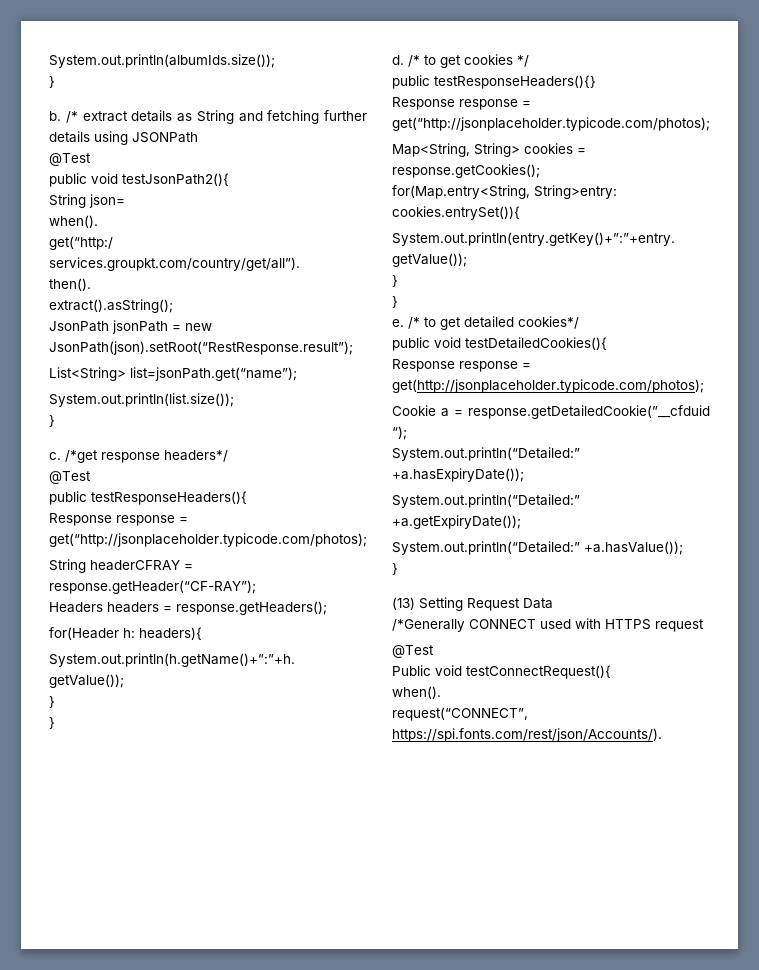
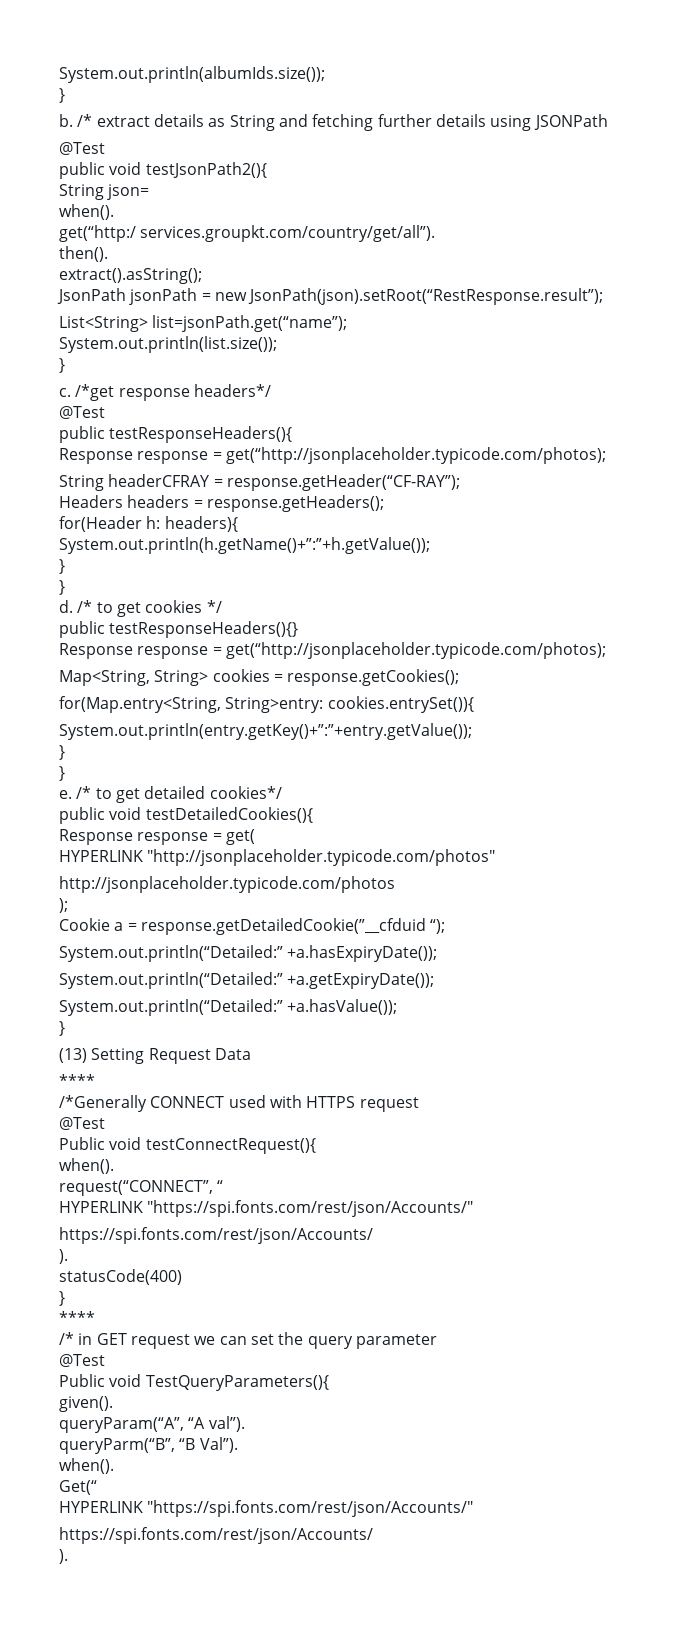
[392,379,704,393] get(http://jsonplaceholder.typicode.com/photos); -> [225,829,255,845] [59,849,496,866] [59,876,395,893] [59,898,68,913] get( // HYPERLINK "http://jsonplaceholder.typicode.com/photos" // http://jsonplaceholder.typicode.com/photos // );
(553, 603) none -> [59,1074,95,1087] // ****
[392,728,662,742] https://spi.fonts.com/rest/json/Accounts/). -> [217,1180,224,1192] [59,1200,474,1217] [59,1227,373,1244] [59,1249,68,1264] [59,1269,182,1285] [59,1291,65,1306] [59,1311,95,1324] [59,1332,437,1349] [59,1354,105,1367] [59,1374,329,1391] [59,1396,113,1412] [59,1416,245,1433] [59,1437,238,1454] [59,1458,114,1474] [59,1480,97,1495] [59,1500,474,1517] [59,1527,373,1544] [59,1549,68,1564] “ // HYPERLINK "https://spi.fonts.com/rest/json/Accounts/" // https://spi.fonts.com/rest/json/Accounts/ // ). // statusCode(400) // } // **** // /* in GET request we can set the query parameter // @Test // Public void TestQueryParameters(){ // given(). // queryParam(“A”, “A val”). // queryParm(“B”, “B Val”). // when(). // Get(“ // HYPERLINK "https://spi.fonts.com/rest/json/Accounts/" // https://spi.fonts.com/rest/json/Accounts/ // ).

